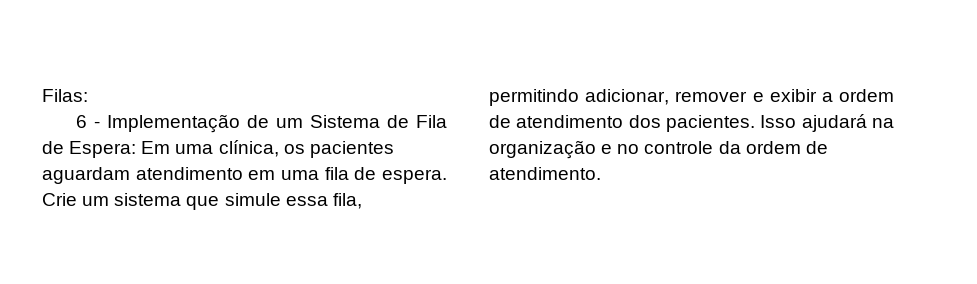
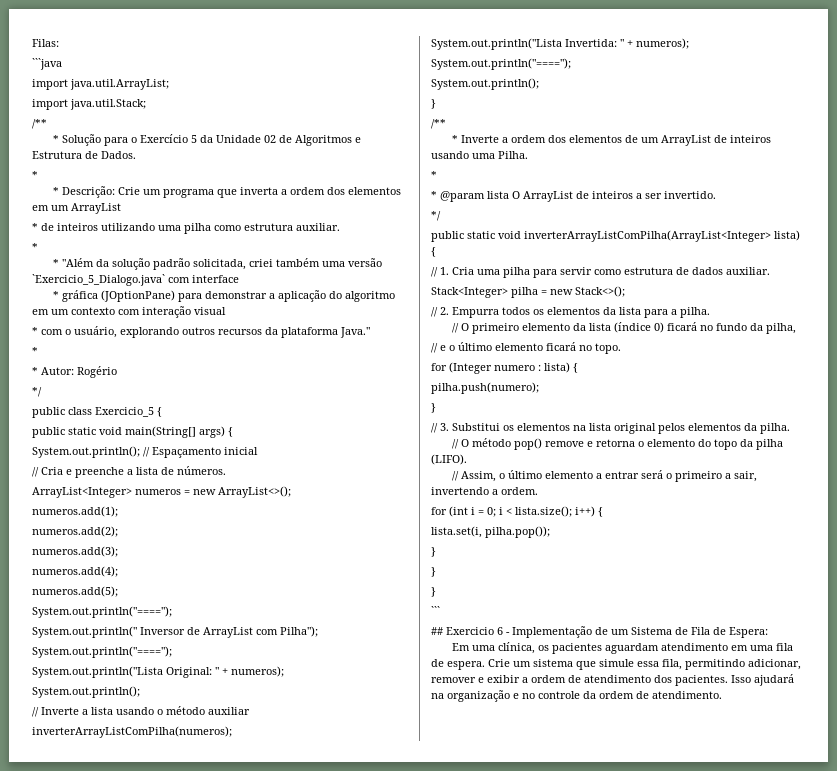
(88, 95) none -> [32,58,62,70] [32,79,169,90] [32,99,146,110] [32,119,47,129] [52,134,361,146] [32,151,136,159] [32,171,38,179] [52,186,401,198] [32,203,121,214] [32,223,340,234] [32,243,38,251] [52,258,382,270] [32,274,239,286] [52,290,395,302] [32,306,226,318] [32,326,370,338] [32,347,38,355] [32,366,117,378] [32,387,42,397] [32,407,162,418] [32,426,233,438] [32,446,258,458] [32,466,226,478] [32,486,291,498] [32,506,118,517] [32,526,118,537] [32,546,118,557] [32,566,118,577] [32,586,118,597] [32,606,172,618] [32,626,318,638] [32,646,172,658] [32,666,284,678] [32,686,140,698] [32,706,250,717] [32,726,232,738] [431,38,689,50] [431,58,571,70] [431,78,539,90] [431,99,436,109] [431,119,446,129] [451,135,771,146] [431,151,528,159] [431,171,437,179] [431,191,716,202] [431,211,441,221] [431,230,800,242] [431,247,436,257] [431,267,770,278] [431,286,625,298] [431,307,710,318] [451,322,796,334] [431,342,621,354] [431,362,578,374] [431,382,539,394] [431,403,436,413] [431,423,790,434] [451,438,783,450] [431,454,467,465] [451,470,757,482] [431,487,538,495] [431,506,603,517] [431,526,550,538] [431,547,436,557] [431,567,436,577] [431,587,436,597] [431,606,440,615] [431,627,494,635] ```java // import java.util.ArrayList; // import java.util.Stack; // /** // * Solução para o Exercício 5 da Unidade 02 de Algoritmos e Estrutura de Dados. // * // * Descrição: Crie um programa que inverta a ordem dos elementos em um ArrayList // * de inteiros utilizando uma pilha como estrutura auxiliar. // * // * "Além da solução padrão solicitada, criei também uma versão `Exercicio_5_Dialogo.java` com interface // * gráfica (JOptionPane) para demonstrar a aplicação do algoritmo em um contexto com interação visual // * com o usuário, explorando outros recursos da plataforma Java." // * // * Autor: Rogério // */ // public class Exercicio_5 { // public static void main(String[] args) { // System.out.println(); // Espaçamento inicial // // Cria e preenche a lista de números. // ArrayList<Integer> numeros = new ArrayList<>(); // numeros.add(1); // numeros.add(2); // numeros.add(3); // numeros.add(4); // numeros.add(5); // System.out.println("===="); // System.out.println(" Inversor de ArrayList com Pilha"); // System.out.println("===="); // System.out.println("Lista Original: " + numeros); // System.out.println(); // // Inverte a lista usando o método auxiliar // inverterArrayListComPilha(numeros); // System.out.println("Lista Invertida: " + numeros); // System.out.println("===="); // System.out.println(); // } // /** // * Inverte a ordem dos elementos de um ArrayList de inteiros usando uma Pilha. // * // * @param lista O ArrayList de inteiros a ser invertido. // */ // public static void inverterArrayListComPilha(ArrayList<Integer> lista) { // // 1. Cria uma pilha para servir como estrutura de dados auxiliar. // Stack<Integer> pilha = new Stack<>(); // // 2. Empurra todos os elementos da lista para a pilha. // // O primeiro elemento da lista (índice 0) ficará no fundo da pilha, // // e o último elemento ficará no topo. // for (Integer numero : lista) { // pilha.push(numero); // } // // 3. Substitui os elementos na lista original pelos elementos da pilha. // // O método pop() remove e retorna o elemento do topo da pilha (LIFO). // // Assim, o último elemento a entrar será o primeiro a sair, invertendo a ordem. // for (int i = 0; i < lista.size(); i++) { // lista.set(i, pilha.pop()); // } // } // } // ``` // ## Exercicio
(137, 149) none -> (768, 632) //

